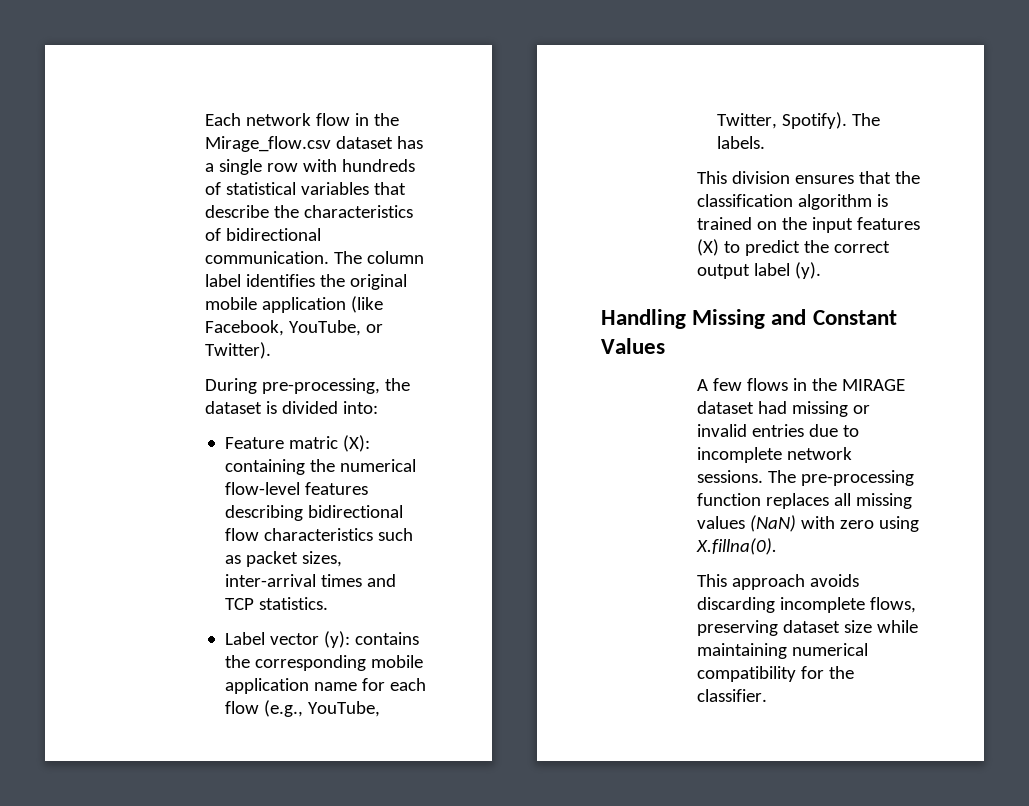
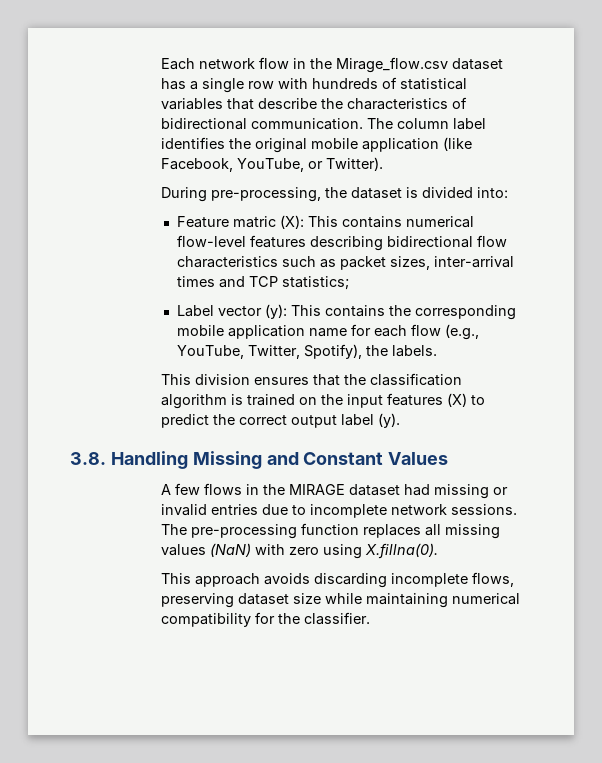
[225,459,336,475] containing the -> [308,216,403,228] This contains
[259,597,329,610] statistics. -> [282,276,350,290] statistics;
(351, 639) none -> [291,305,322,316] This
[782,112,881,129] Spotify). The -> [304,344,389,359] Spotify), the
(821, 270) none -> [70,452,106,465] 3.8.

